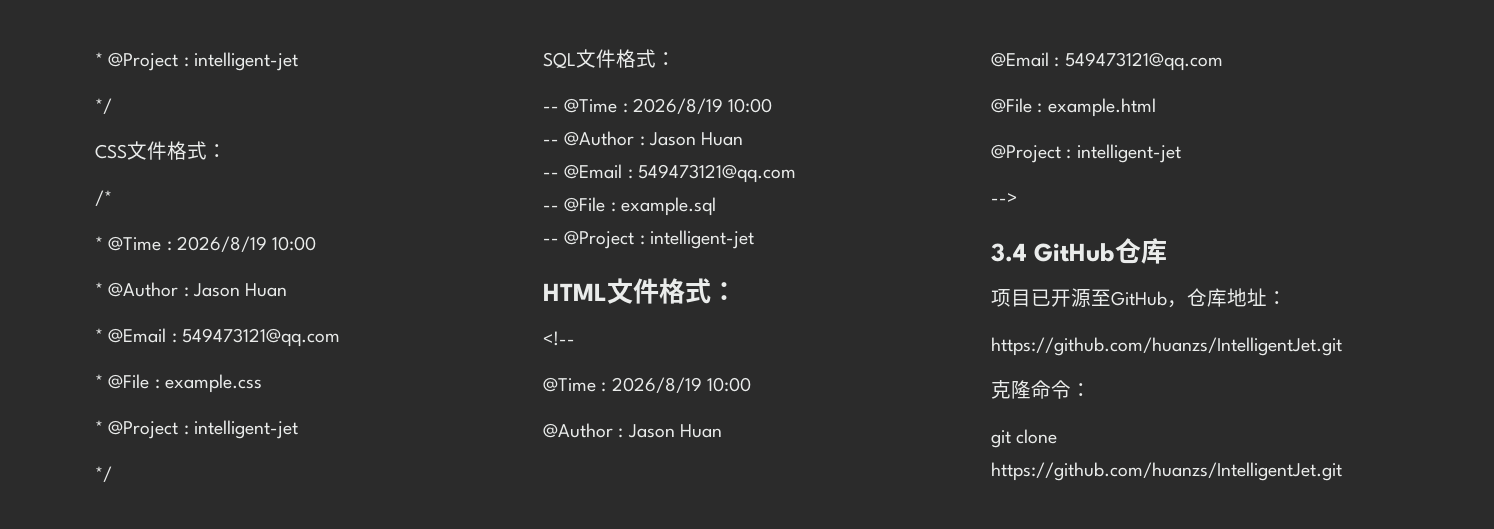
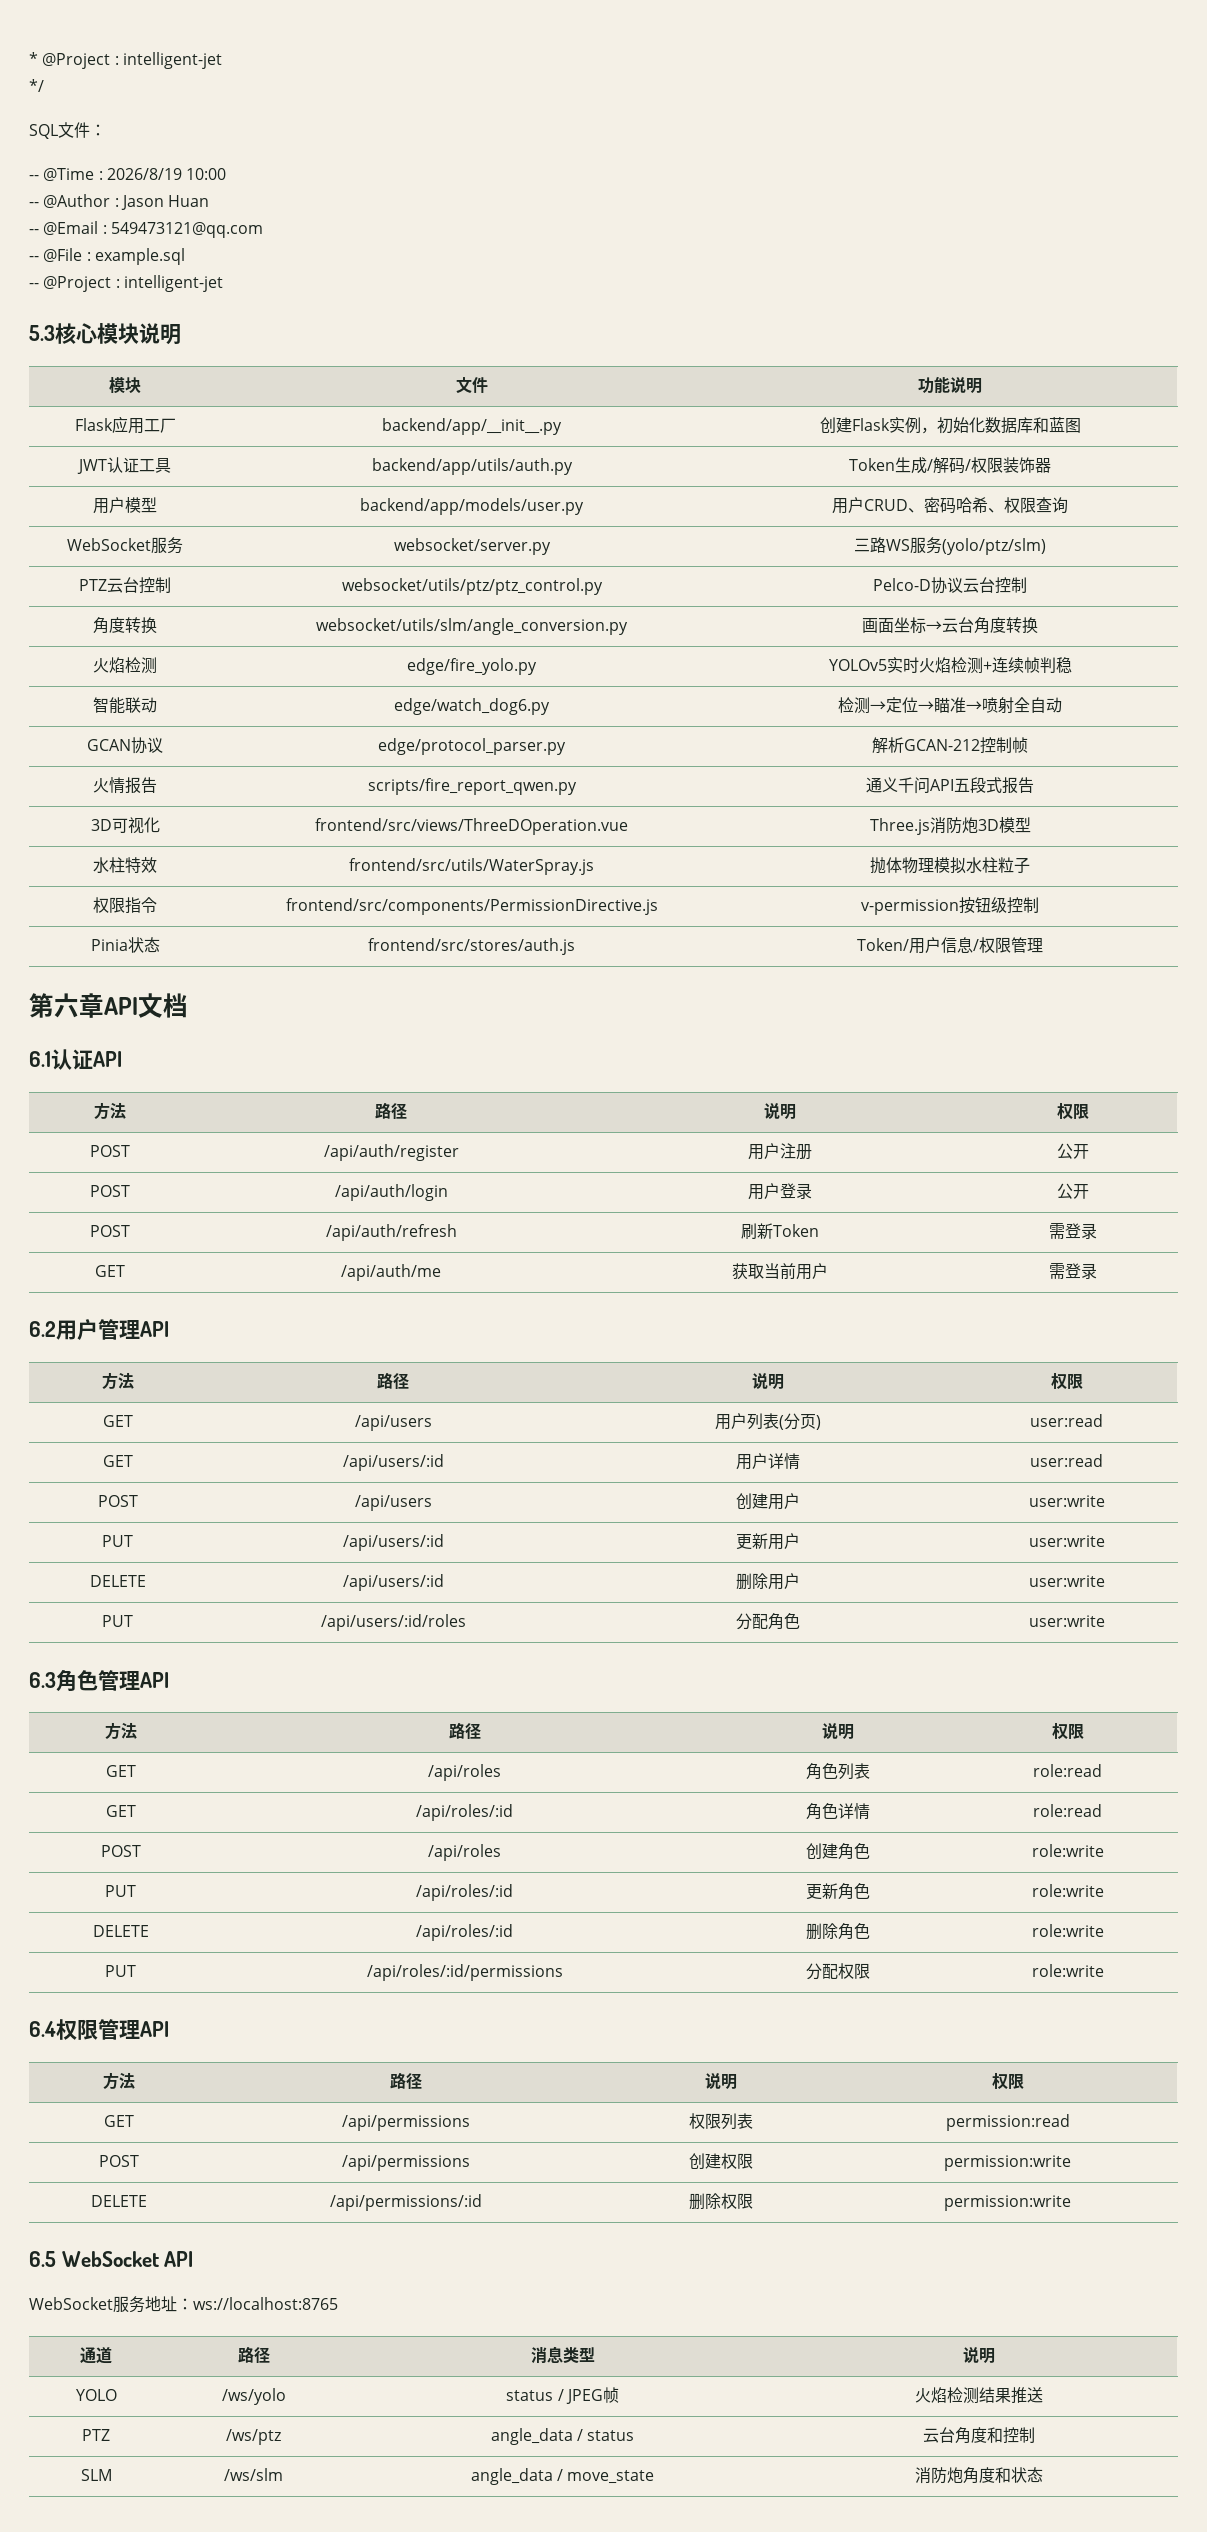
[95,52,298,71] [95,98,112,114] [95,141,227,160] [95,190,112,206] [95,236,317,252] [95,282,288,297] [95,328,340,347] [95,374,262,393] [95,420,298,439] [95,466,112,482] * @Project : intelligent-jet // */ // CSS文件格式： // /* // * @Time : 2026/8/19 10:00 // * @Author : Jason Huan // * @Email : 549473121@qq.com // * @File : example.css // * @Project : intelligent-jet // */ -> [29,52,222,69] [29,79,44,92] * @Project : intelligent-jet // */
[616,49,656,68] 格式 -> (90, 130) none
[543,278,737,304] [543,331,575,346] [543,377,751,393] [543,423,722,438] [991,52,1223,71] [991,98,1156,117] [991,144,1181,163] [991,193,1017,204] [991,238,1168,264] [991,288,1287,308] [991,337,1342,356] [991,380,1091,399] [991,429,1058,448] [991,462,1342,481] HTML文件格式： // <!-- // @Time : 2026/8/19 10:00 // @Author : Jason Huan // @Email : 549473121@qq.com // @File : example.html // @Project : intelligent-jet // --> // 3.4 GitHub仓库 // 项目已开源至GitHub，仓库地址： // https://github.com/huanzs/IntelligentJet.git // 克隆命令： // git clone https://github.com/huanzs/IntelligentJet.git -> [29,323,181,345] [109,377,141,394] [455,377,488,394] [918,376,982,394] [74,416,176,434] [382,418,562,435] [819,417,1081,434] [77,457,171,474] [371,458,573,475] [849,457,1051,474] [93,497,157,514] [360,498,584,515] [832,497,1068,514] [67,537,183,554] [393,538,551,555] [854,537,1046,555] [79,577,171,594] [341,578,603,595] [873,577,1027,594] [93,617,157,634] [316,618,628,635] [862,617,1038,634] [93,657,157,674] [407,658,537,675] [828,657,1072,674] [93,697,157,714] [394,698,550,715] [838,697,1062,714] [87,737,163,754] [378,738,566,755] [872,737,1028,754] [93,777,157,794] [367,778,577,795] [866,777,1034,794] [90,817,160,834] [315,818,628,835] [869,817,1031,835] [93,857,157,873] [349,858,594,875] [870,857,1030,874] [93,897,157,914] [285,898,658,915] [861,897,1039,915] [90,937,160,953] [368,938,575,955] [857,937,1043,954] [29,993,188,1018] [29,1049,122,1070] [93,1102,126,1120] [375,1102,407,1119] [764,1103,796,1120] [1056,1102,1089,1120] [89,1145,130,1157] [323,1144,459,1161] [748,1143,812,1160] [1056,1143,1089,1159] [89,1185,130,1197] [334,1184,448,1201] [748,1183,812,1200] [1056,1183,1089,1199] [89,1225,130,1237] [325,1224,457,1241] [741,1223,820,1239] [1048,1223,1097,1239] [94,1265,125,1277] [341,1264,441,1281] [732,1263,828,1280] [1048,1263,1097,1279] [29,1319,169,1341] [101,1372,134,1390] [377,1372,409,1389] [752,1373,784,1390] [1050,1372,1083,1390] [102,1415,133,1427] [354,1415,432,1431] [715,1413,821,1430] [1030,1414,1103,1427] [102,1455,133,1467] [342,1454,444,1471] [736,1453,800,1470] [1030,1454,1103,1467] [97,1495,138,1507] [354,1495,432,1511] [736,1493,800,1510] [1028,1495,1105,1507] [102,1535,133,1547] [342,1534,444,1551] [736,1533,800,1550] [1028,1535,1105,1547] [89,1575,146,1587] [342,1574,444,1591] [736,1573,800,1590] [1028,1575,1105,1587] [102,1615,133,1627] [320,1614,466,1631] [736,1613,800,1630] [1028,1615,1105,1627] [29,1669,169,1692] [104,1722,137,1740] [448,1722,481,1739] [821,1723,854,1740] [1051,1722,1084,1740] [105,1765,136,1777] [428,1764,501,1781] [805,1763,870,1780] [1033,1764,1102,1777] [105,1805,136,1817] [416,1804,513,1821] [805,1803,870,1820] [1033,1804,1102,1817] [100,1845,141,1857] [428,1844,501,1861] [805,1843,870,1860] [1031,1844,1104,1857] [105,1885,136,1897] [416,1884,513,1901] [805,1883,870,1900] [1031,1884,1104,1897] [92,1925,149,1937] [416,1924,513,1941] [805,1923,870,1940] [1031,1924,1104,1937] [105,1965,136,1977] [366,1964,563,1981] [805,1963,870,1980] [1031,1964,1104,1977] [29,2019,169,2040] [102,2072,135,2090] [389,2072,422,2089] [704,2073,737,2090] [991,2072,1024,2090] [103,2115,134,2127] [341,2115,470,2131] [688,2113,753,2130] [945,2114,1070,2131] [98,2155,139,2167] [341,2155,470,2171] [688,2153,753,2170] [944,2155,1071,2171] [90,2195,147,2207] [329,2194,482,2211] [688,2193,753,2210] [944,2195,1071,2211] [29,2251,194,2267] [29,2296,338,2313] [80,2347,112,2364] [237,2346,270,2363] [530,2346,595,2364] [963,2347,995,2364] [75,2389,117,2401] [221,2388,286,2405] [506,2387,619,2404] [915,2387,1043,2404] [82,2429,110,2441] [226,2429,281,2445] [490,2428,635,2445] [923,2427,1035,2444] [80,2469,112,2481] [224,2468,283,2481] [470,2468,655,2485] [915,2467,1043,2484] 5.3核心模块说明 // 模块 | 文件 | 功能说明 // Flask应用工厂 | backend/app/__init__.py | 创建Flask实例，初始化数据库和蓝图 // JWT认证工具 | backend/app/utils/auth.py | Token生成/解码/权限装饰器 // 用户模型 | backend/app/models/user.py | 用户CRUD、密码哈希、权限查询 // WebSocket服务 | websocket/server.py | 三路WS服务(yolo/ptz/slm) // PTZ云台控制 | websocket/utils/ptz/ptz_control.py | Pelco-D协议云台控制 // 角度转换 | websocket/utils/slm/angle_conversion.py | 画面坐标→云台角度转换 // 火焰检测 | edge/fire_yolo.py | YOLOv5实时火焰检测+连续帧判稳 // 智能联动 | edge/watch_dog6.py | 检测→定位→瞄准→喷射全自动 // GCAN协议 | edge/protocol_parser.py | 解析GCAN-212控制帧 // 火情报告 | scripts/fire_report_qwen.py | 通义千问API五段式报告 // 3D可视化 | frontend/src/views/ThreeDOperation.vue | Three.js消防炮3D模型 // 水柱特效 | frontend/src/utils/WaterSpray.js | 抛体物理模拟水柱粒子 // 权限指令 | frontend/src/components/PermissionDirective.js | v-permission按钮级控制 // Pinia状态 | frontend/src/stores/auth.js | Token/用户信息/权限管理 // 第六章API文档 // 6.1认证API // 方法 | 路径 | 说明 | 权限 // POST | /api/auth/register | 用户注册 | 公开 // POST | /api/auth/login | 用户登录 | 公开 // POST | /api/auth/refresh | 刷新Token | 需登录 // GET | /api/auth/me | 获取当前用户 | 需登录 // 6.2用户管理API // 方法 | 路径 | 说明 | 权限 // GET | /api/users | 用户列表(分页) | user:read // GET | /api/users/:id | 用户详情 | user:read // POST | /api/users | 创建用户 | user:write // PUT | /api/users/:id | 更新用户 | user:write // DELETE | /api/users/:id | 删除用户 | user:write // PUT | /api/users/:id/roles | 分配角色 | user:write // 6.3角色管理API // 方法 | 路径 | 说明 | 权限 // GET | /api/roles | 角色列表 | role:read // GET | /api/roles/:id | 角色详情 | role:read // POST | /api/roles | 创建角色 | role:write // PUT | /api/roles/:id | 更新角色 | role:write // DELETE | /api/roles/:id | 删除角色 | role:write // PUT | /api/roles/:id/permissions | 分配权限 | role:write // 6.4权限管理API // 方法 | 路径 | 说明 | 权限 // GET | /api/permissions | 权限列表 | permission:read // POST | /api/permissions | 创建权限 | permission:write // DELETE | /api/permissions/:id | 删除权限 | permission:write // 6.5 WebSocket API // WebSocket服务地址：ws://localhost:8765 // 通道 | 路径 | 消息类型 | 说明 // YOLO | /ws/yolo | status / JPEG帧 | 火焰检测结果推送 // PTZ | /ws/ptz | angle_data / status | 云台角度和控制 // SLM | /ws/slm | angle_data / move_state | 消防炮角度和状态

